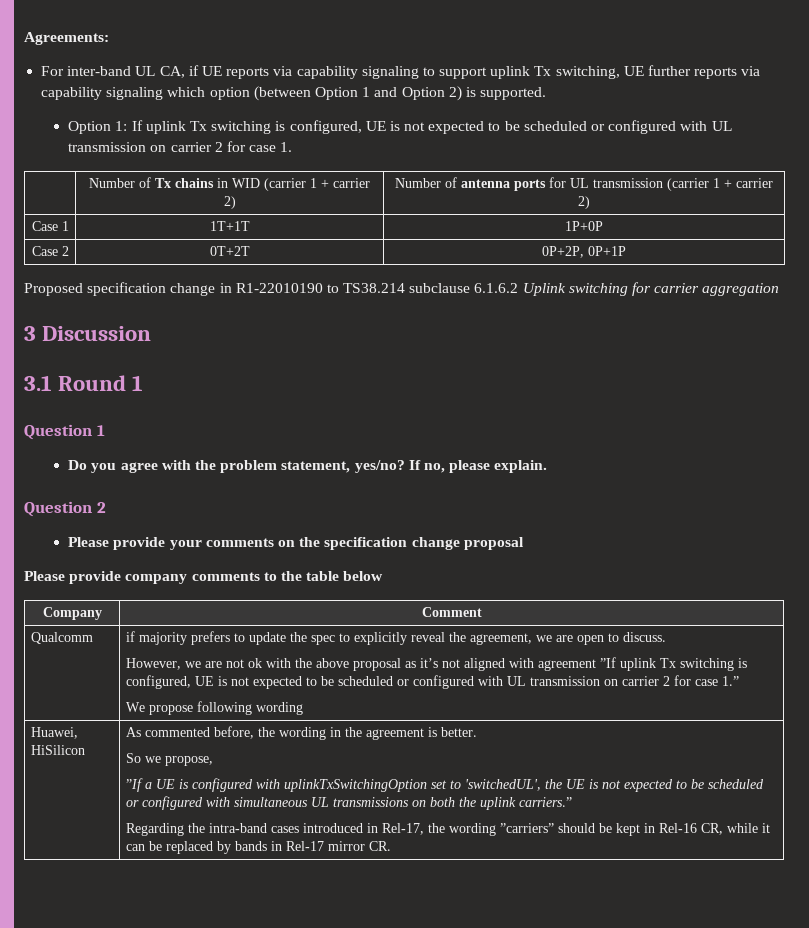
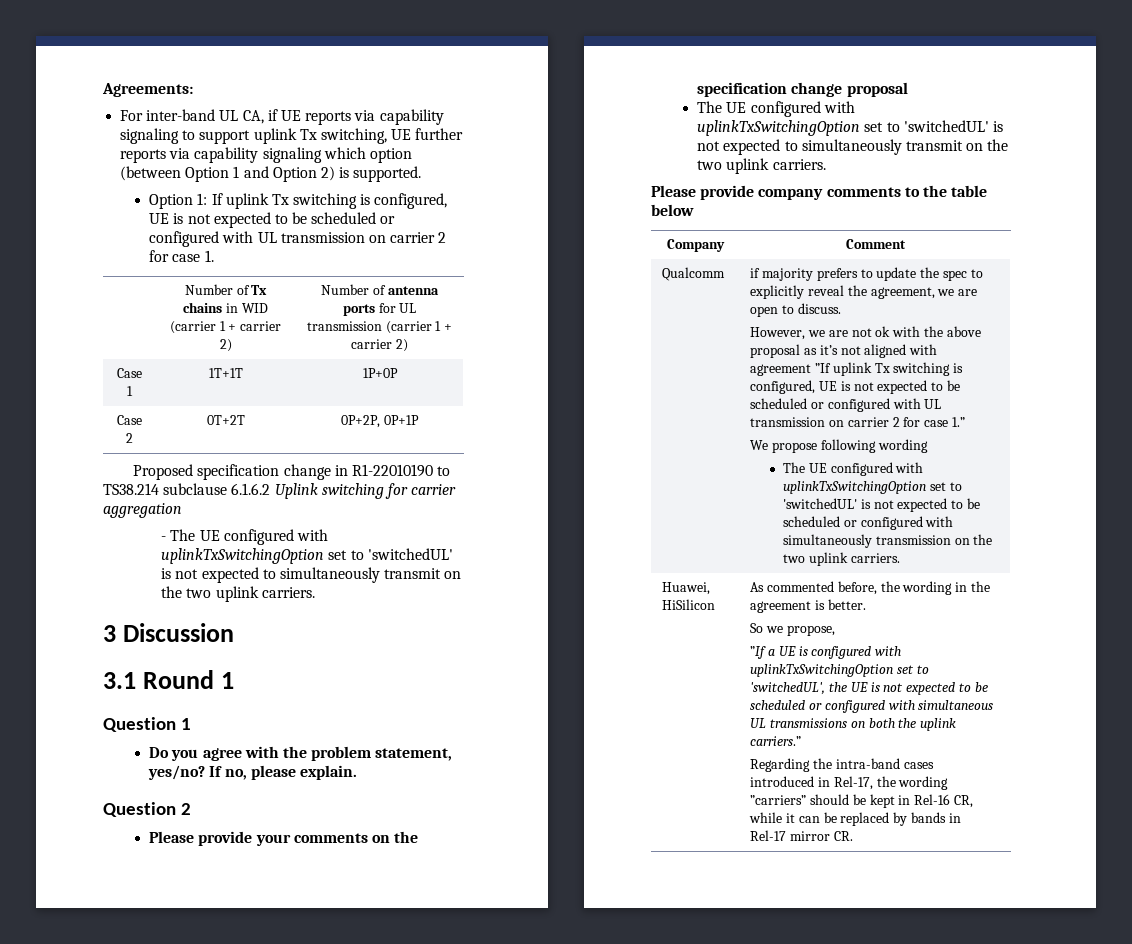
(780, 289) none -> [161,529,328,545] [161,548,453,564] [161,567,462,583] [161,586,315,602] // - The UE configured with uplinkTxSwitchingOption set to 'switchedUL' is not expected to simultaneously transmit on the two uplink carriers.
(524, 543) none -> [697,101,855,117] [697,120,1003,136] [697,139,1009,155] [697,158,826,174] // The UE configured with uplinkTxSwitchingOption set to 'switchedUL' is not expected to simultaneously transmit on the two uplink carriers.
(303, 708) none -> [783,462,924,476] [783,481,962,494] [783,498,980,512] [783,516,954,530] [783,534,993,548] [783,552,900,566] // The UE configured with uplinkTxSwitchingOption set to 'switchedUL' is not expected to be scheduled or configured with simultaneously transmission on the two uplink carriers.

